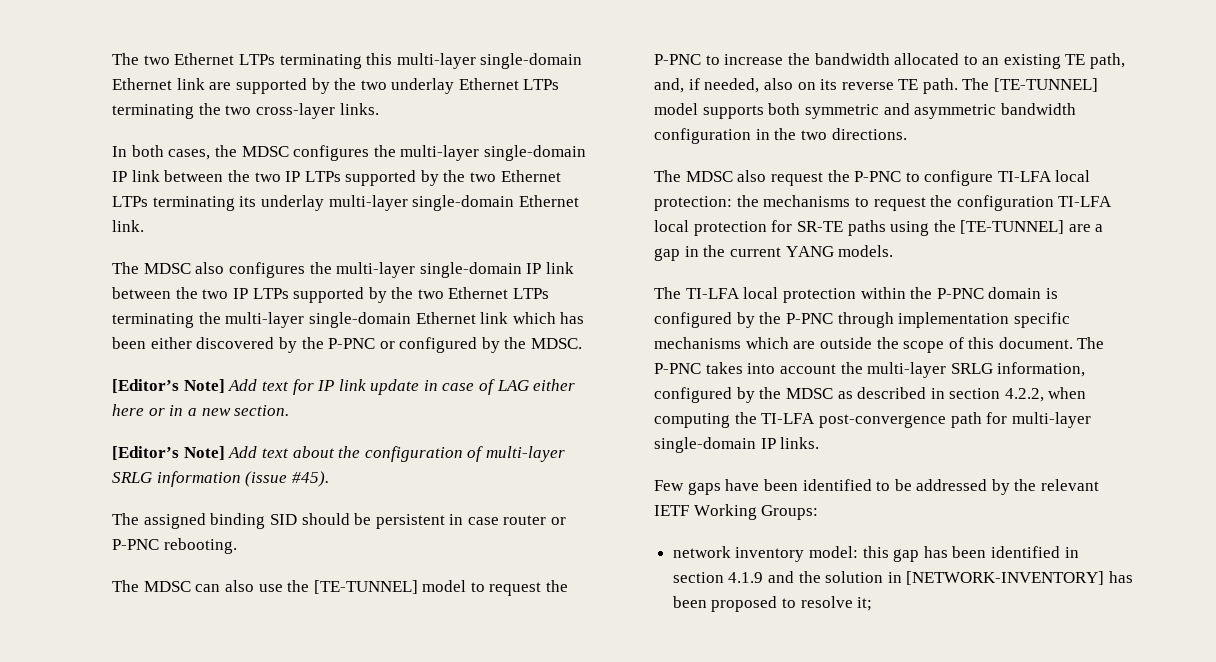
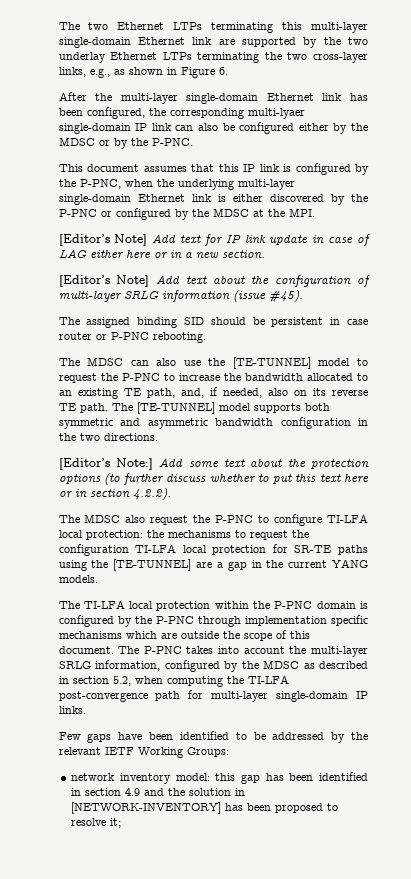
[339,103,379,115] [112,145,586,161] [112,170,561,186] [112,195,579,211] [112,220,145,232] [112,262,574,278] [112,287,550,303] [112,313,195,328] links. // In both cases, the MDSC configures the multi-layer single-domain IP link between the two IP LTPs supported by the two Ethernet LTPs terminating its underlay multi-layer single-domain Ethernet link. // The MDSC also configures the multi-layer single-domain IP link between the two IP LTPs supported by the two Ethernet LTPs terminating -> [58,67,228,78] [58,92,87,101] links, e.g., as shown in Figure 6. // After
[512,312,585,324] [112,337,147,349] which has been -> [349,93,368,101] [58,107,305,119] [58,122,368,134] [58,137,193,149] [58,163,369,175] [58,179,295,190] [58,194,226,205] has been configured, the corresponding multi-lyaer single-domain IP link can also be configured either by the MDSC or by the P-PNC. // This document assumes that this IP link is configured by the P-PNC, when the underlying multi-layer single-domain Ethernet link is
[531,338,583,349] MDSC. -> [212,208,315,217] MDSC at the MPI.
(907, 134) none -> [58,458,369,470] [58,473,369,485] [58,488,171,500] // [Editor’s Note:] Add some text about the protection options (to further discuss whether to put this text here or in section 4.2.2).
[1004,388,1044,402] 4.2.2, -> [112,676,131,686] 5.2,
[728,572,764,583] 4.1.9 -> [125,788,141,796] 4.9

